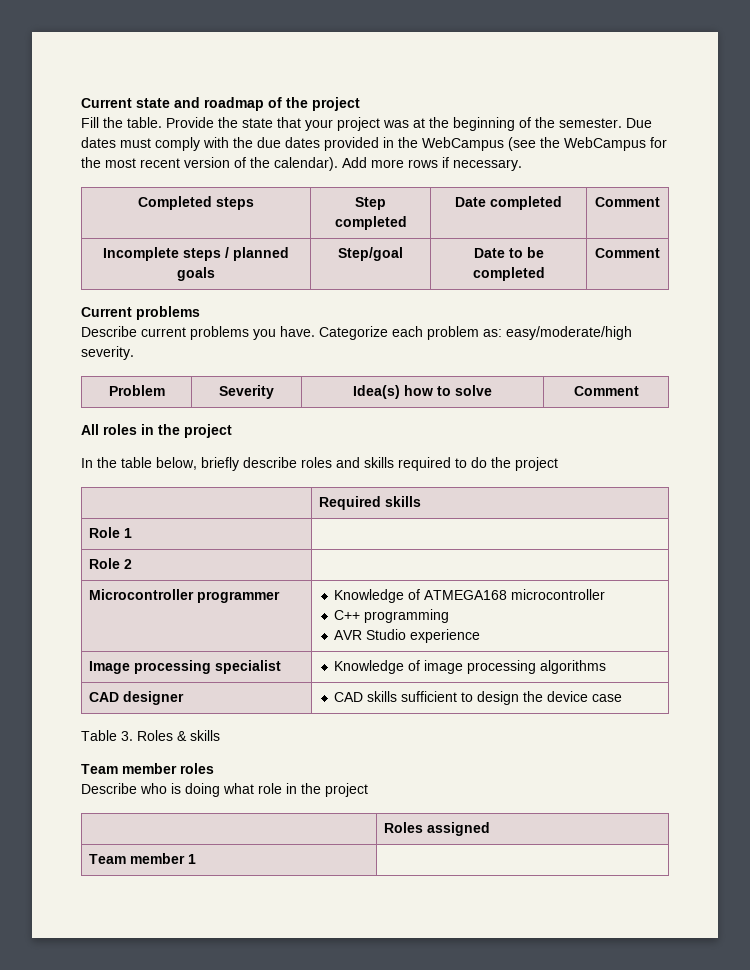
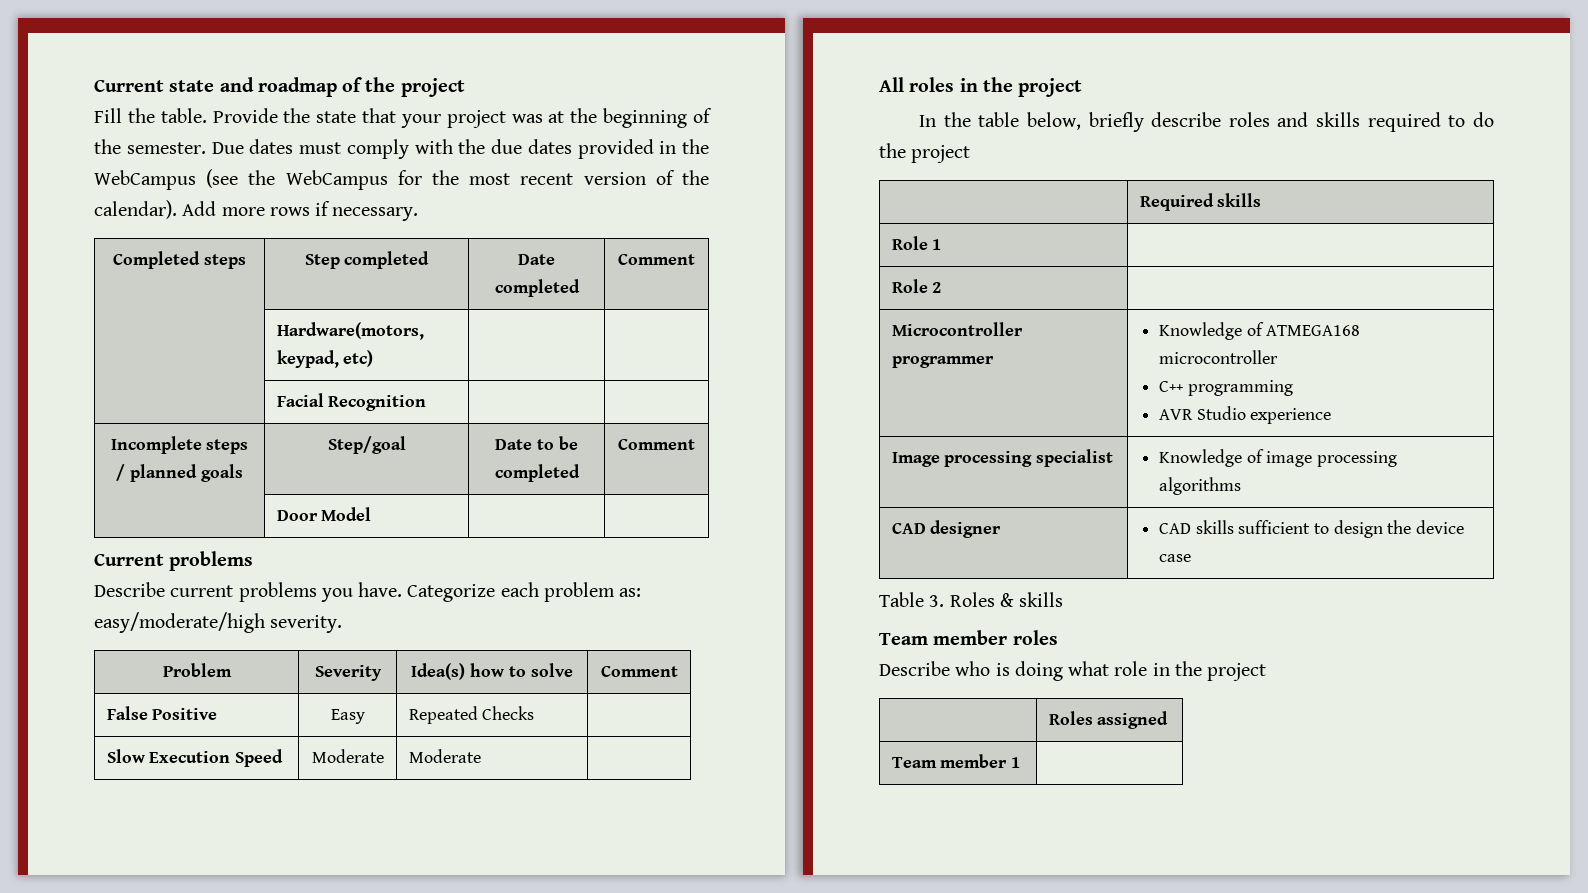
(660, 202) none -> [276,322,424,340] [276,350,374,368] [276,393,427,411] // | Hardware(motors, keypad, etc) | | // | Facial Recognition | |
(660, 253) none -> [276,507,372,521] // | Door Model | |
(639, 391) none -> [106,706,218,720] [330,709,365,724] [408,706,535,724] [106,749,283,767] [311,749,384,763] [408,749,481,763] // False Positive | Easy | Repeated Checks | // Slow Execution Speed | Moderate | Moderate |

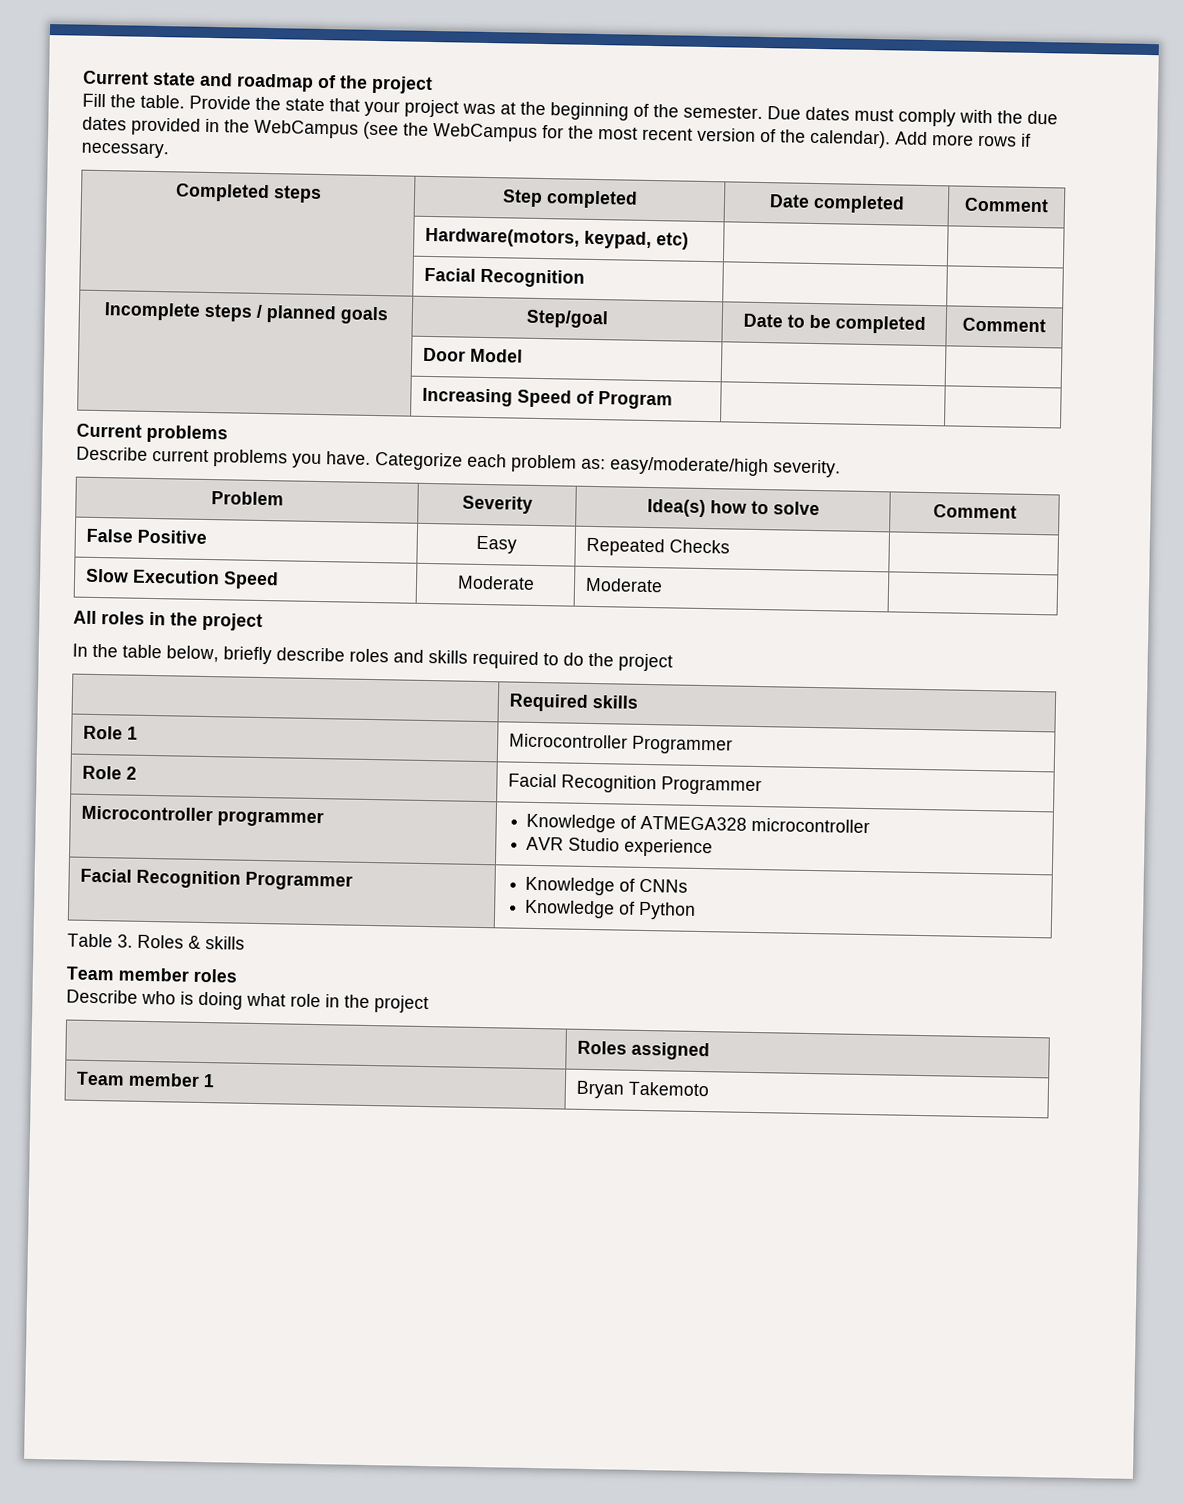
(372, 514) none -> [422,387,674,410] // | Increasing Speed of Program | |
(942, 244) none -> [509,733,734,755] Microcontroller Programmer
(942, 287) none -> [508,773,763,796] Facial Recognition Programmer
[1266,325,1361,336] ATMEGA168 -> [640,815,748,831] ATMEGA328
[1158,380,1293,396] // C++ programming -> (871, 825) none
[891,449,1113,467] [1158,449,1397,467] [1158,477,1241,495] [891,520,1002,538] [1158,520,1465,538] [1158,554,1191,562] Image processing specialist | Knowledge of image processing algorithms // CAD designer | CAD skills sufficient to design the device case -> [80,868,354,891] [525,876,689,896] [524,899,697,920] Facial Recognition Programmer | Knowledge of CNNs // Knowledge of Python
(1020, 762) none -> [576,1080,710,1099] Bryan Takemoto

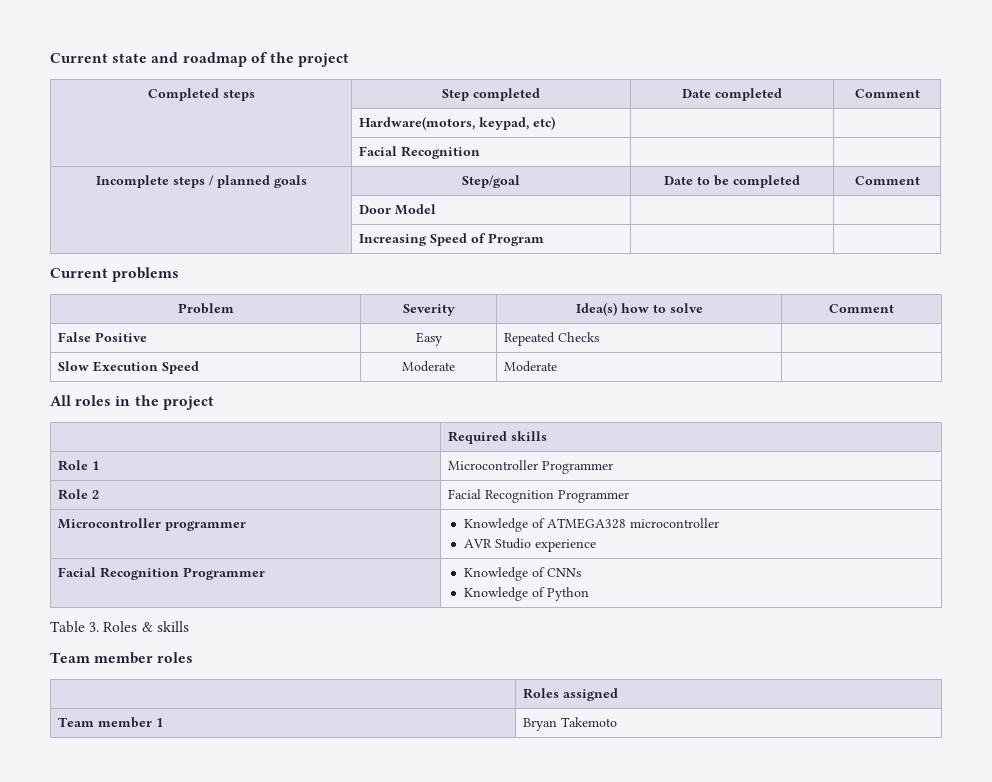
[82,93,1058,127] [82,116,1031,149] [81,141,169,159] // Fill the table. Provide the state that your project was at the beginning of the semester. Due dates must comply with the due dates provided in the WebCampus (see the WebCampus for the most recent version of the calendar). Add more rows if necessary. -> (350, 60) none
[76,446,841,478] // Describe current problems you have. Categorize each problem as: easy/moderate/high severity. -> (180, 274) none
[72,643,673,672] // In the table below, briefly describe roles and skills required to do the project -> (214, 403) none
[66,989,429,1014] // Describe who is doing what role in the project -> (194, 657) none

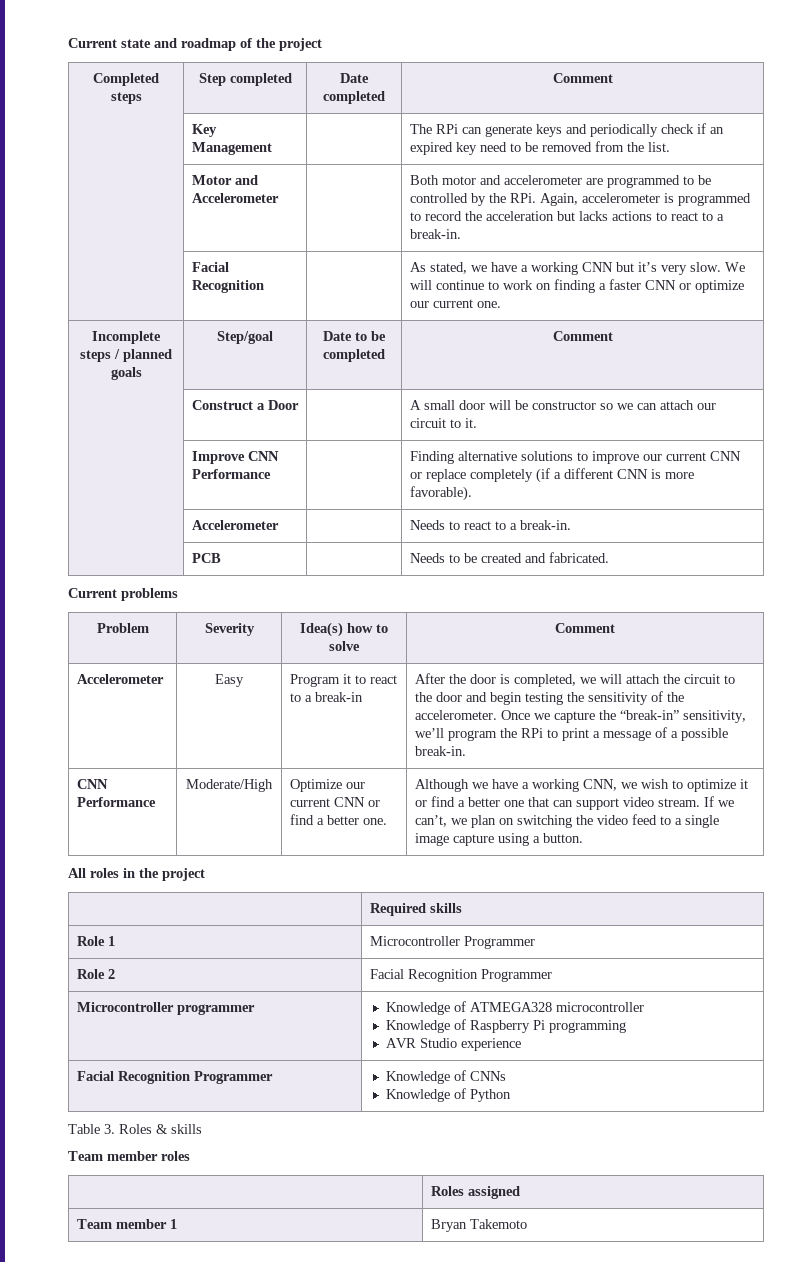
[359,116,556,130] [359,146,481,159] Hardware(motors, keypad, etc) | | // | Facial Recognition | | -> [191,124,217,137] [191,142,272,155] [409,123,724,137] [409,141,670,155] [191,175,258,185] [191,193,279,203] [409,175,711,188] [409,193,751,206] [409,211,724,221] [409,229,461,239] [191,262,229,272] [191,280,264,293] [409,262,745,275] [409,279,744,293] [409,299,501,308] Key Management | | The RPi can generate keys and periodically check if an expired key need to be removed from the list. // | Motor and Accelerometer | | Both motor and accelerometer are programmed to be controlled by the RPi. Again, accelerometer is programmed to record the acceleration but lacks actions to react to a break-in. // | Facial Recognition | | As stated, we have a working CNN but it’s very slow. We will continue to work on finding a faster CNN or optimize our current one.
(920, 180) none -> [191,400,265,410] Construct a
[395,204,437,215] [359,233,545,246] Model | | // | Increasing Speed of Program | | -> [409,400,716,410] [409,418,477,428] [191,451,279,464] [191,469,271,479] [409,451,741,464] [409,468,694,483] [409,486,472,501] [191,520,279,530] [409,520,571,530] [191,553,221,563] [409,552,609,563] | | A small door will be constructor so we can attach our circuit to it. // | Improve CNN Performance | | Finding alternative solutions to improve our current CNN or replace completely (if a different CNN is more favorable). // | Accelerometer | | Needs to react to a break-in. // | PCB | | Needs to be created and fabricated.
[58,332,148,342] False Positive -> [76,674,164,684] Accelerometer
[504,332,600,346] [58,361,200,374] [402,361,455,372] [504,361,558,372] Repeated Checks | // Slow Execution Speed | Moderate | Moderate | -> [289,674,397,687] [289,692,363,702] [414,673,735,687] [414,691,684,705] [414,710,746,723] [414,727,728,741] [414,746,466,756] [76,779,108,789] [76,797,156,807] [186,779,273,792] [289,779,365,792] [289,797,380,807] [289,814,387,825] [414,779,748,792] [414,796,734,810] [414,814,719,828] [414,833,583,846] Program it to react to a break-in | After the door is completed, we will attach the circuit to the door and begin testing the sensitivity of the accelerometer. Once we capture the “break-in” sensitivity, we’ll program the RPi to print a message of a possible break-in. // CNN Performance | Moderate/High | Optimize our current CNN or find a better one. | Although we have a working CNN, we wish to optimize it or find a better one that can support video stream. If we can’t, we plan on switching the video feed to a single image capture using a button.
(719, 523) none -> [385,1019,626,1033] // Knowledge of Raspberry Pi programming

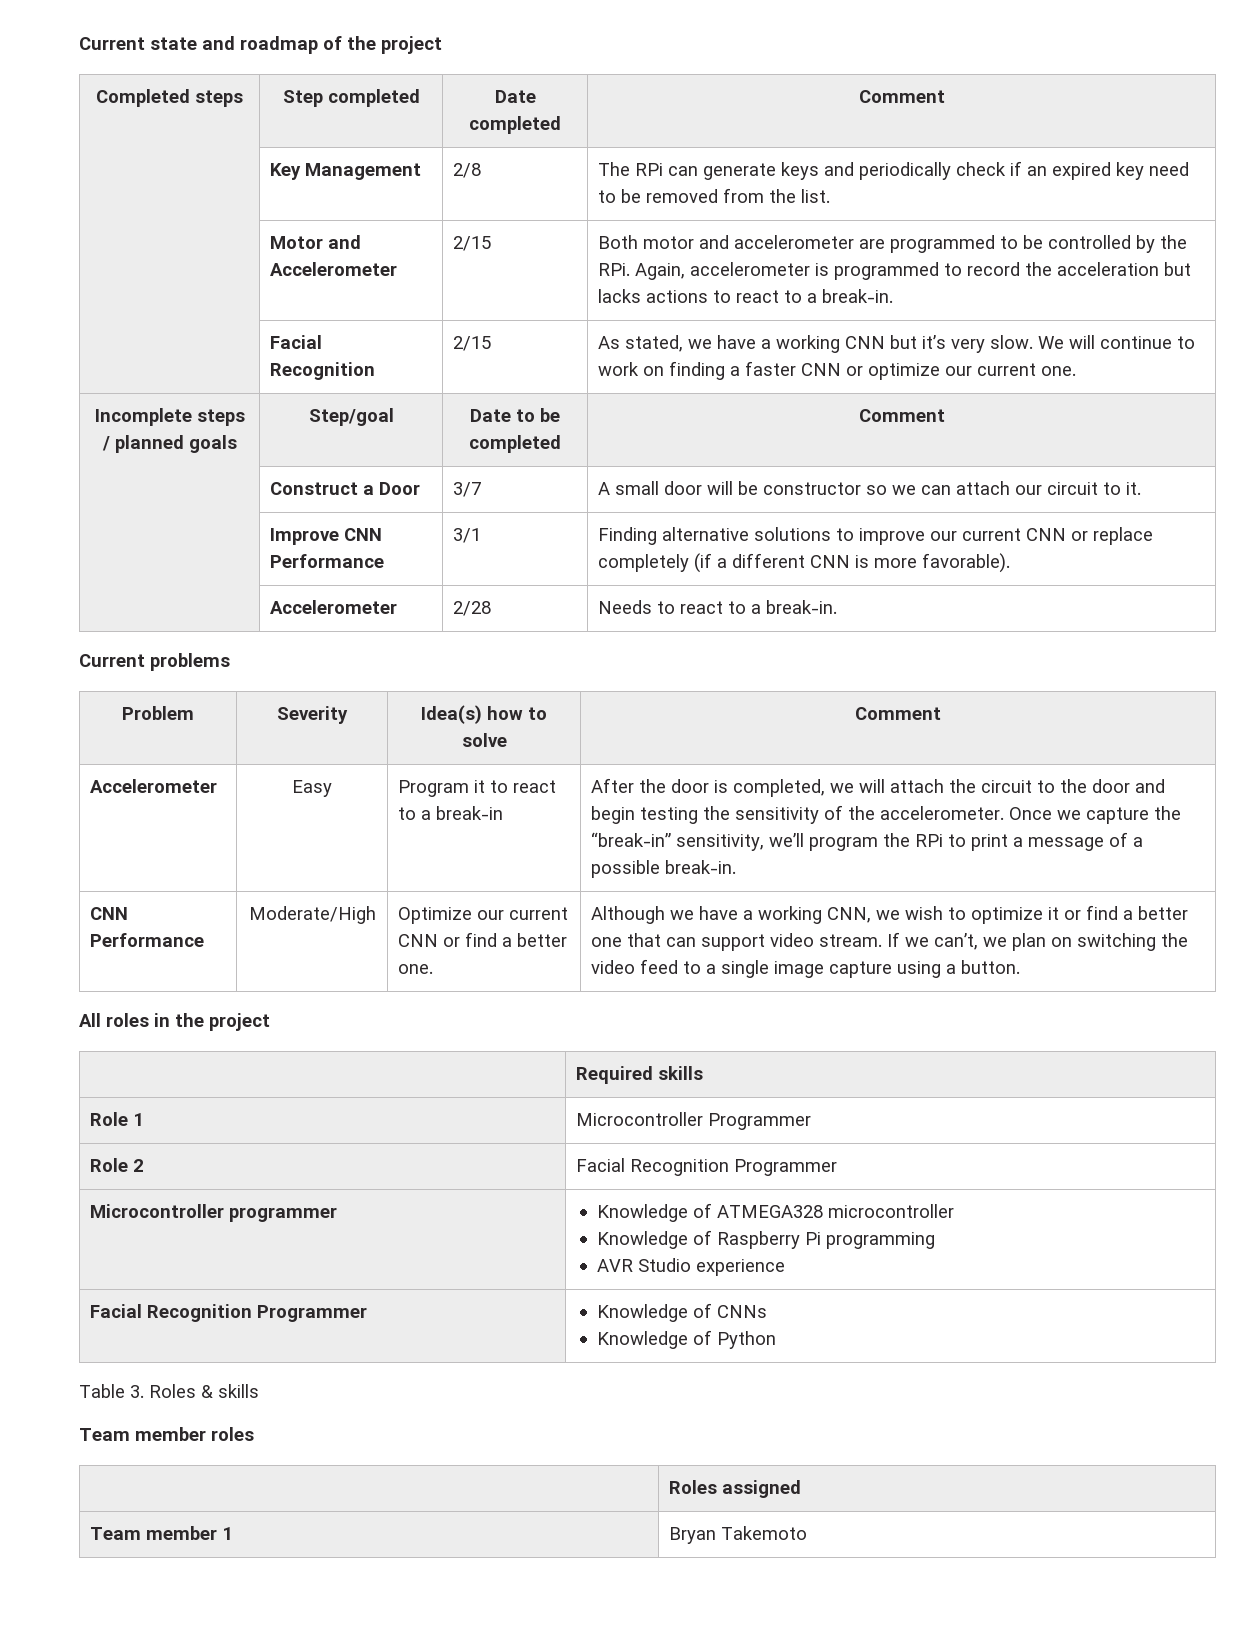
(272, 148) none -> [453,163,482,178] 2/8
(279, 198) none -> [453,236,492,251] 2/15
(264, 286) none -> [453,336,492,351] 2/15
(299, 405) none -> [453,482,482,497] 3/7
(271, 474) none -> [453,528,482,543] 3/1
(279, 525) none -> [453,601,492,616] 2/28
[191,553,221,563] [409,552,609,563] // | PCB | | Needs to be created and fabricated. -> (838, 607) none

